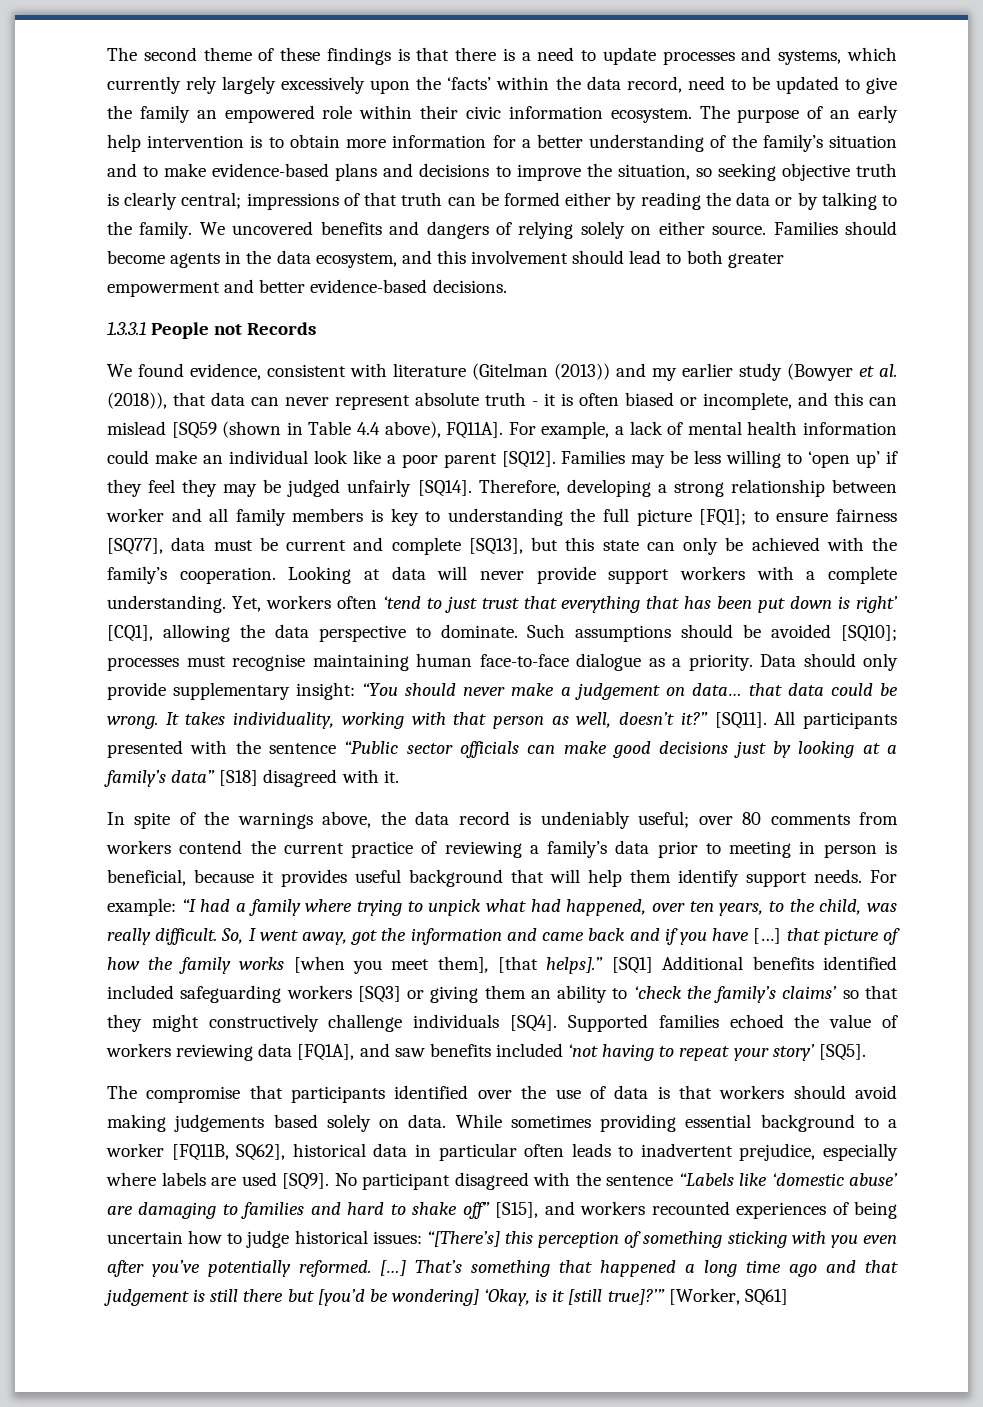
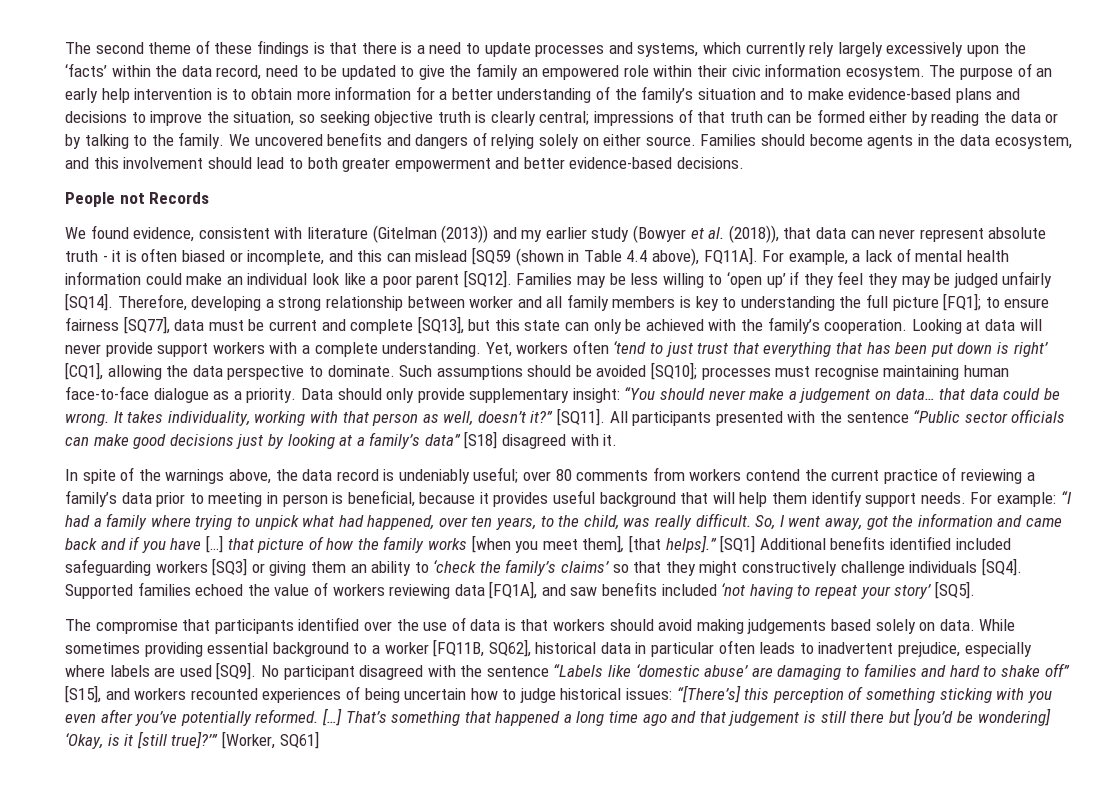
[107,322,146,335] 1.3.3.1 -> (745, 163) none

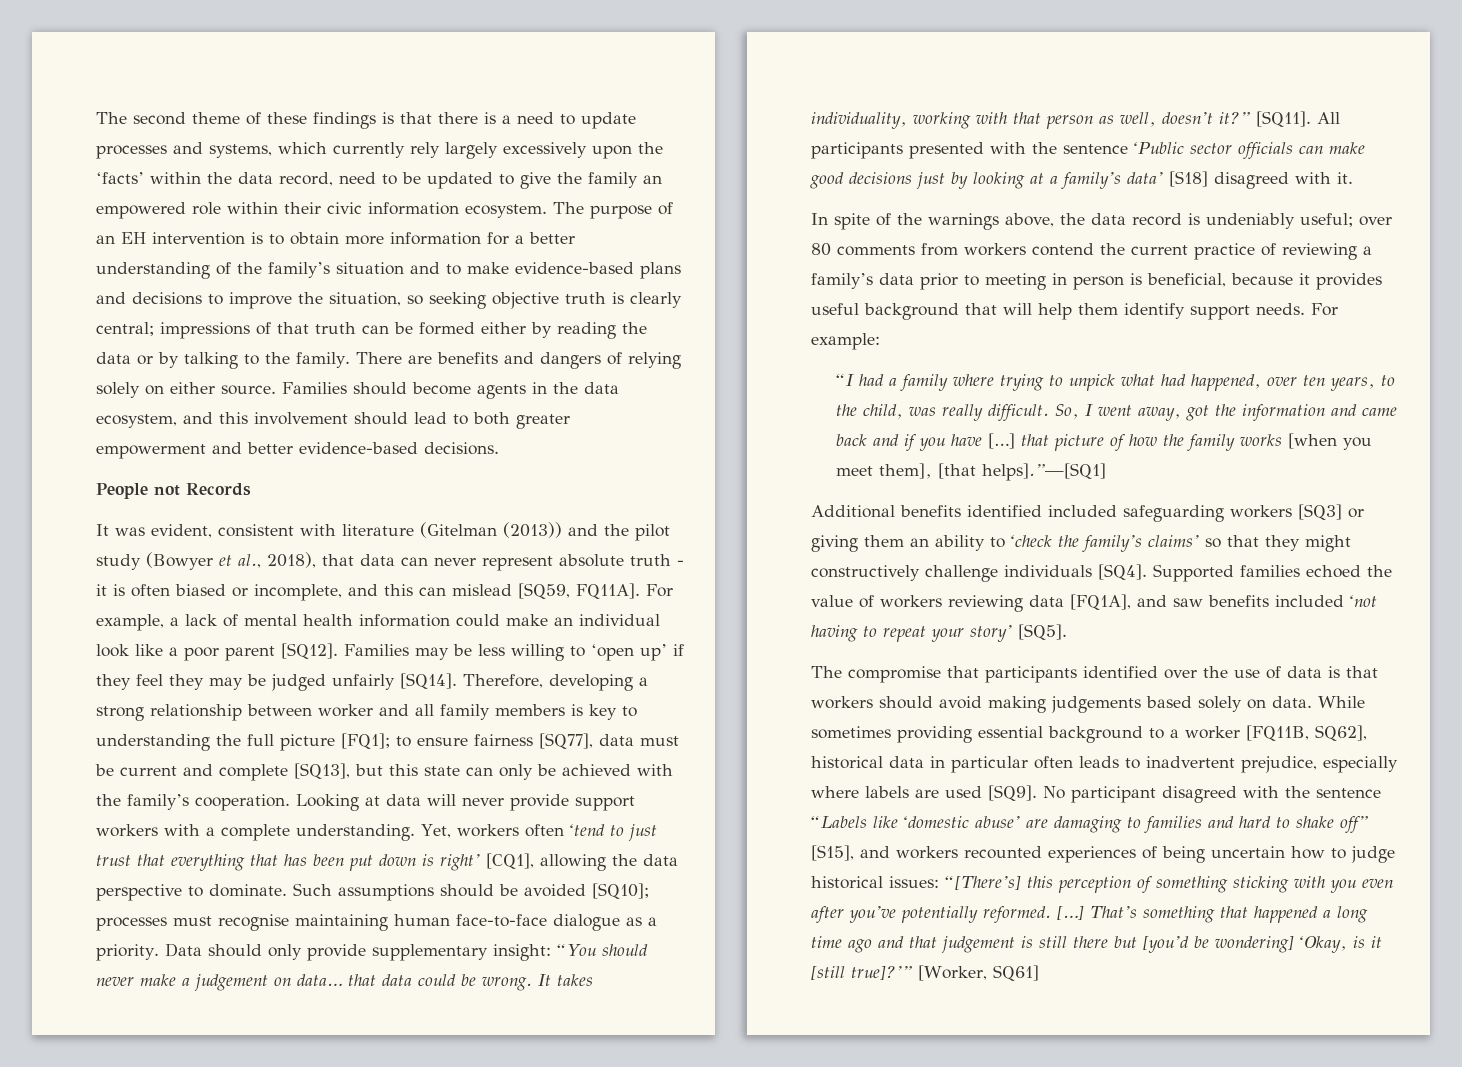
[65,88,130,103] early help -> [121,232,146,244] EH
[228,134,323,146] We uncovered -> [355,352,432,364] There are
[65,225,195,242] We found evidence, -> [96,524,212,538] It was evident,
[521,227,587,242] my earlier -> [604,524,670,541] the pilot
[708,225,779,243] al. (2018)), -> [238,552,316,568] al., 2018),
[472,247,700,266] [SQ59 (shown in Table 4.4 above), -> [518,583,570,599] [SQ59,
[913,410,961,423] “Public -> [1134,142,1184,154] ‘Public
[424,434,461,446] data” -> [1127,172,1163,184] data’
(1056, 499) none -> (880, 341) //
[665,535,756,553] helps].” [SQ1] -> [982,463,1107,481] helps].”—[SQ1] //

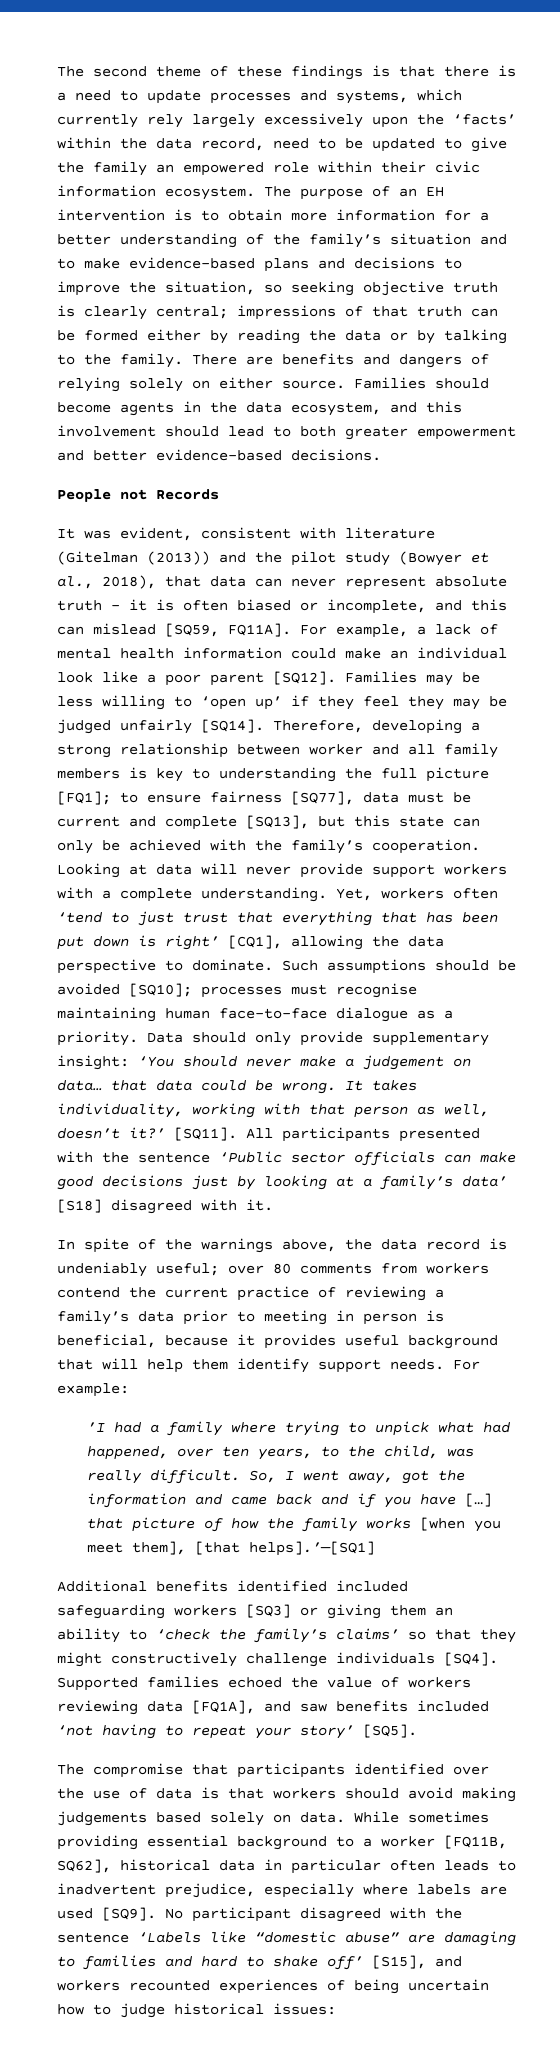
[556,944,596,956] “You -> [138,1056,174,1067] ‘You
[1218,112,1250,124] it?” -> [129,1127,165,1139] it?’
[836,374,855,386] “I -> [86,1422,105,1432] ’I
[982,463,1107,481] helps].”—[SQ1] -> [248,1541,375,1556] helps].’—[SQ1]
[811,816,1020,828] “Labels like ‘domestic abuse’ -> [138,1931,400,1943] ‘Labels like “domestic abuse”
[1340,816,1368,833] off” -> [327,1956,363,1970] off’
[945,875,1393,893] [811,905,1368,923] [811,935,1382,953] [811,965,1039,981] “[There’s] this perception of something sticking with you even after you’ve potentially reformed. […] That’s something that happened a long time ago and that judgement is still there but [you’d be wondering] ‘Okay, is it [still true]?’” [Worker, SQ61] -> (336, 2009) none

